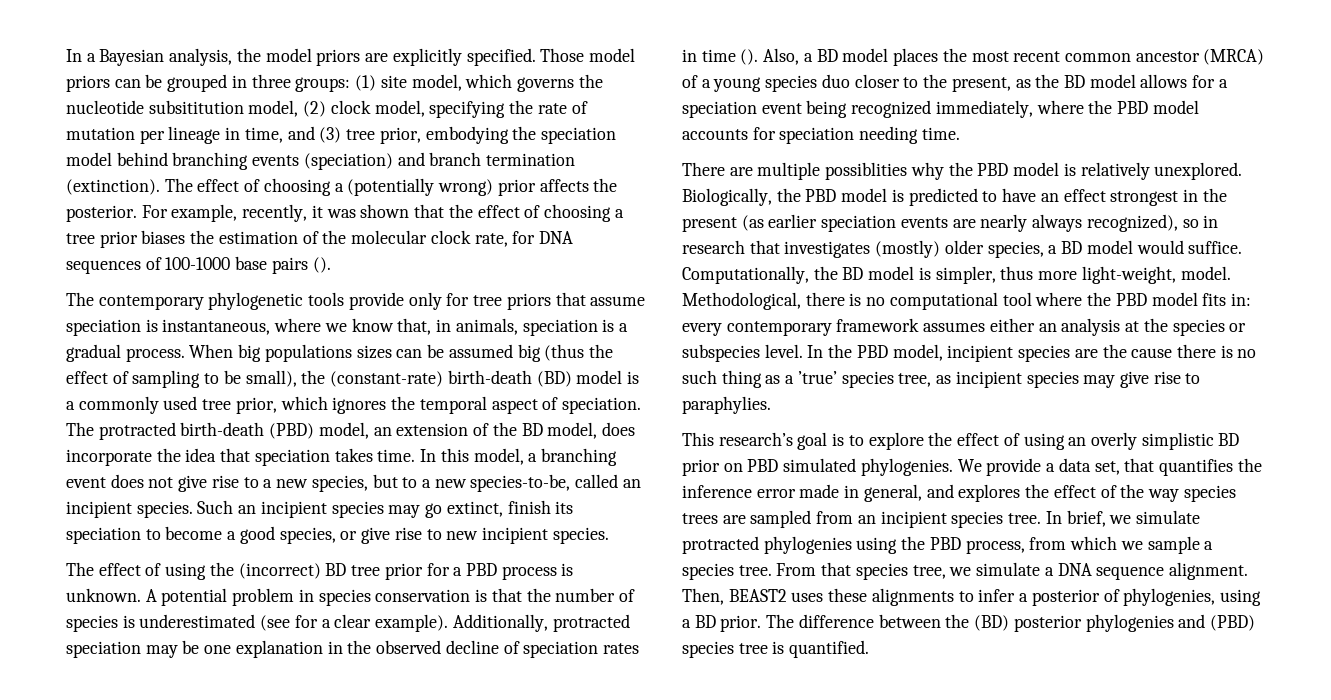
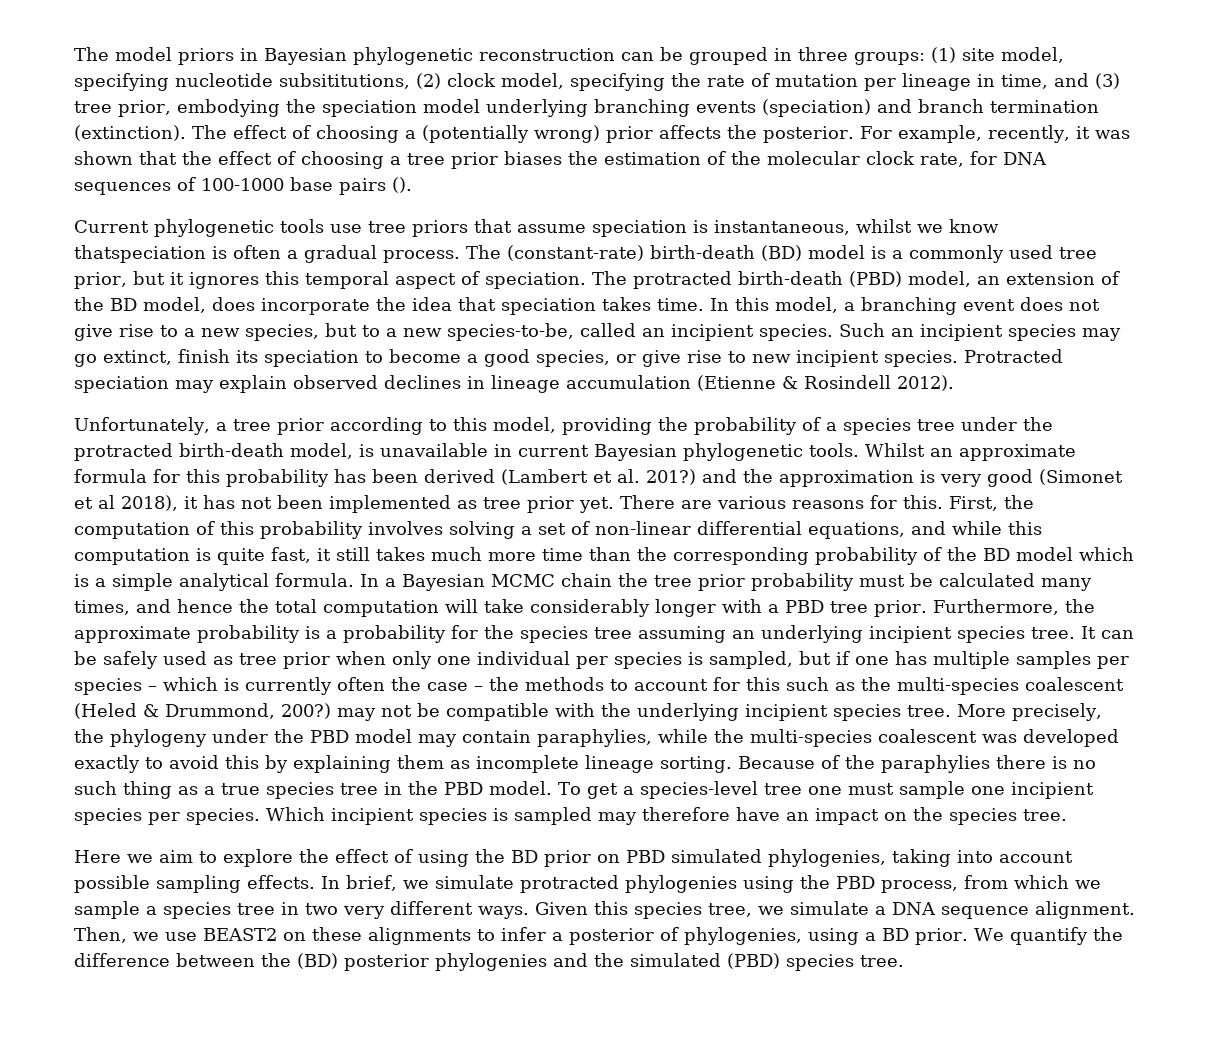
[66,48,635,66] [66,75,110,92] In a Bayesian analysis, the model priors are explicitly specified. Those model priors -> [74,47,615,65] The model priors in Bayesian phylogenetic reconstruction
[465,74,603,92] [66,100,299,117] which governs the nucleotide subsititution model, -> [74,73,410,91] specifying nucleotide subsititutions,
[116,152,168,166] behind -> [485,99,588,117] underlying
[66,292,470,310] The contemporary phylogenetic tools provide only for -> [74,219,362,237] Current phylogenetic tools use
[274,318,322,332] where -> [856,219,912,233] whilst
[397,318,628,336] [66,344,613,362] [66,370,326,388] that, in animals, speciation is a gradual process. When big populations sizes can be assumed big (thus the effect of sampling to be small), the -> [74,245,501,263] thatspeciation is often a gradual process. The
[280,396,416,414] which ignores the -> [132,271,299,289] but it ignores this
[66,562,574,580] [66,588,635,606] [66,614,630,632] [66,640,639,658] [682,48,1265,66] [682,74,1228,92] [682,100,1199,118] [682,126,960,144] [682,162,1243,180] [682,188,1227,206] [682,214,1219,232] [682,240,1243,258] [682,266,1231,284] [682,292,1251,310] [682,318,1247,336] [682,344,1173,362] // The effect of using the (incorrect) BD tree prior for a PBD process is unknown. A potential problem in species conservation is that the number of species is underestimated (see for a clear example). Additionally, protracted speciation may be one explanation in the observed decline of speciation rates in time (). Also, a BD model places the most recent common ancestor (MRCA) of a young species duo closer to the present, as the BD model allows for a speciation event being recognized immediately, where the PBD model accounts for speciation needing time. // There are multiple possiblities why the PBD model is relatively unexplored. Biologically, the PBD model is predicted to have an effect strongest in the present (as earlier speciation events are nearly always recognized), so in research that investigates (mostly) older species, a BD model would suffice. Computationally, the BD model is simpler, thus more light-weight, model. Methodological, there is no computational tool where the PBD model fits in: every contemporary framework assumes either an analysis at the species or subspecies level. In the PBD model, incipient species are the cause -> [964,349,1063,363] [74,375,954,393] [74,417,1053,435] [74,443,1076,461] [74,469,1123,487] [74,495,1034,513] [74,521,1042,539] [74,547,1134,565] [74,573,1092,591] [74,599,1095,617] [74,625,1134,643] [74,651,1129,669] [74,677,1124,695] [74,703,1102,721] [74,729,1119,747] [74,755,990,773] Protracted speciation may explain observed declines in lineage accumulation (Etienne & Rosindell 2012). // Unfortunately, a tree prior according to this model, providing the probability of a species tree under the protracted birth-death model, is unavailable in current Bayesian phylogenetic tools. Whilst an approximate formula for this probability has been derived (Lambert et al. 201?) and the approximation is very good (Simonet et al 2018), it has not been implemented as tree prior yet. There are various reasons for this. First, the computation of this probability involves solving a set of non-linear differential equations, and while this computation is quite fast, it still takes much more time than the corresponding probability of the BD model which is a simple analytical formula. In a Bayesian MCMC chain the tree prior probability must be calculated many times, and hence the total computation will take considerably longer with a PBD tree prior. Furthermore, the approximate probability is a probability for the species tree assuming an underlying incipient species tree. It can be safely used as tree prior when only one individual per species is sampled, but if one has multiple samples per species – which is currently often the case – the methods to account for this such as the multi-species coalescent (Heled & Drummond, 200?) may not be compatible with the underlying incipient species tree. More precisely, the phylogeny under the PBD model may contain paraphylies, while the multi-species coalescent was developed exactly to avoid this by explaining them as incomplete lineage sorting. Because of the paraphylies
[797,371,1201,388] [682,396,771,414] [682,432,845,450] ’true’ species tree, as incipient species may give rise to paraphylies. // This research’s goal is -> [221,781,1094,799] [74,807,1067,825] [74,850,193,863] true species tree in the PBD model. To get a species-level tree one must sample one incipient species per species. Which incipient species is sampled may therefore have an impact on the species tree. // Here we aim
[1068,432,1214,450] an overly simplistic -> [475,849,505,863] the
[860,458,1262,476] [682,484,1236,502] [682,510,1042,528] phylogenies. We provide a data set, that quantifies the inference error made in general, and explores the effect of the way species trees are sampled from an incipient species tree. -> [768,849,1073,867] [74,875,315,893] phylogenies, taking into account possible sampling effects.
[738,562,852,576] tree. From that -> [237,901,628,919] tree in two very different ways. Given this
[728,589,824,602] BEAST2 uses -> [133,928,306,941] we use BEAST2 on
[766,614,795,628] The -> [973,927,1123,945] We quantify the
[1209,615,1255,631] [682,640,870,658] (PBD) species tree is quantified. -> [594,953,904,971] the simulated (PBD) species tree.

